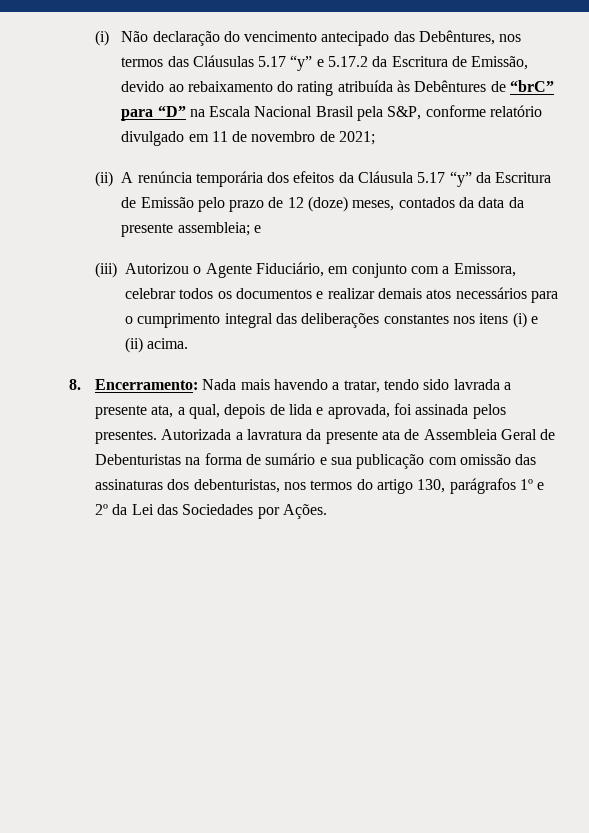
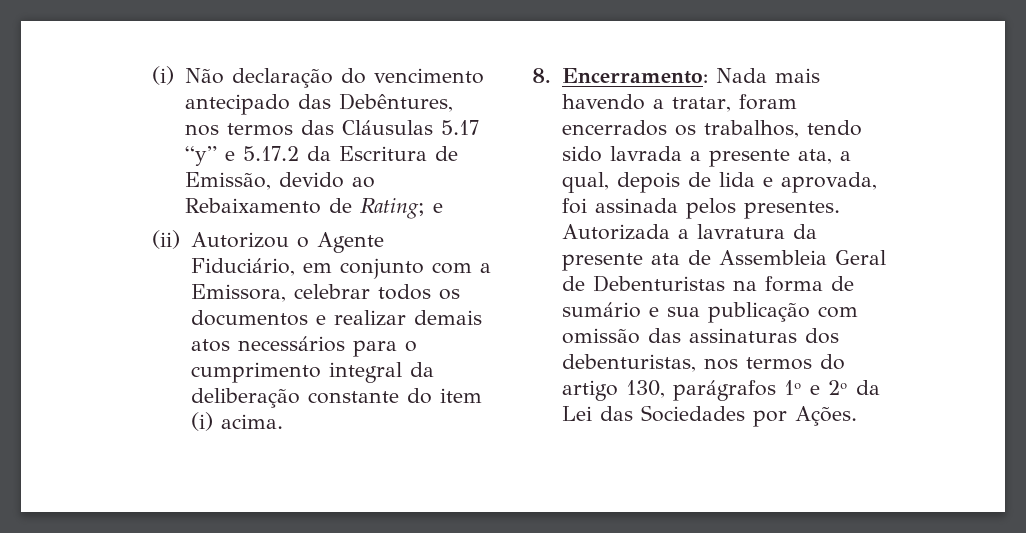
[187,80,555,96] [121,105,543,121] [121,131,376,146] [95,171,552,187] [121,196,524,212] [121,222,250,237] rebaixamento do rating atribuída às Debêntures de “brC” para “D” na Escala Nacional Brasil pela S&P, conforme relatório divulgado em 11 de novembro de 2021; // (ii) A renúncia temporária dos efeitos da Cláusula 5.17 “y” da Escritura de Emissão pelo prazo de 12 (doze) meses, contados da data da presente assembleia; -> [184,198,425,219] Rebaixamento de Rating;
[95,262,118,278] (iii) -> [151,230,180,249] (ii)
[276,312,538,328] [125,337,144,353] das deliberações constantes nos itens (i) e (ii) -> [409,362,434,377] [190,388,482,408] [190,412,213,431] da deliberação constante do item (i)
(380, 386) none -> [738,94,797,110] [561,120,799,138] foram encerrados os trabalhos,

